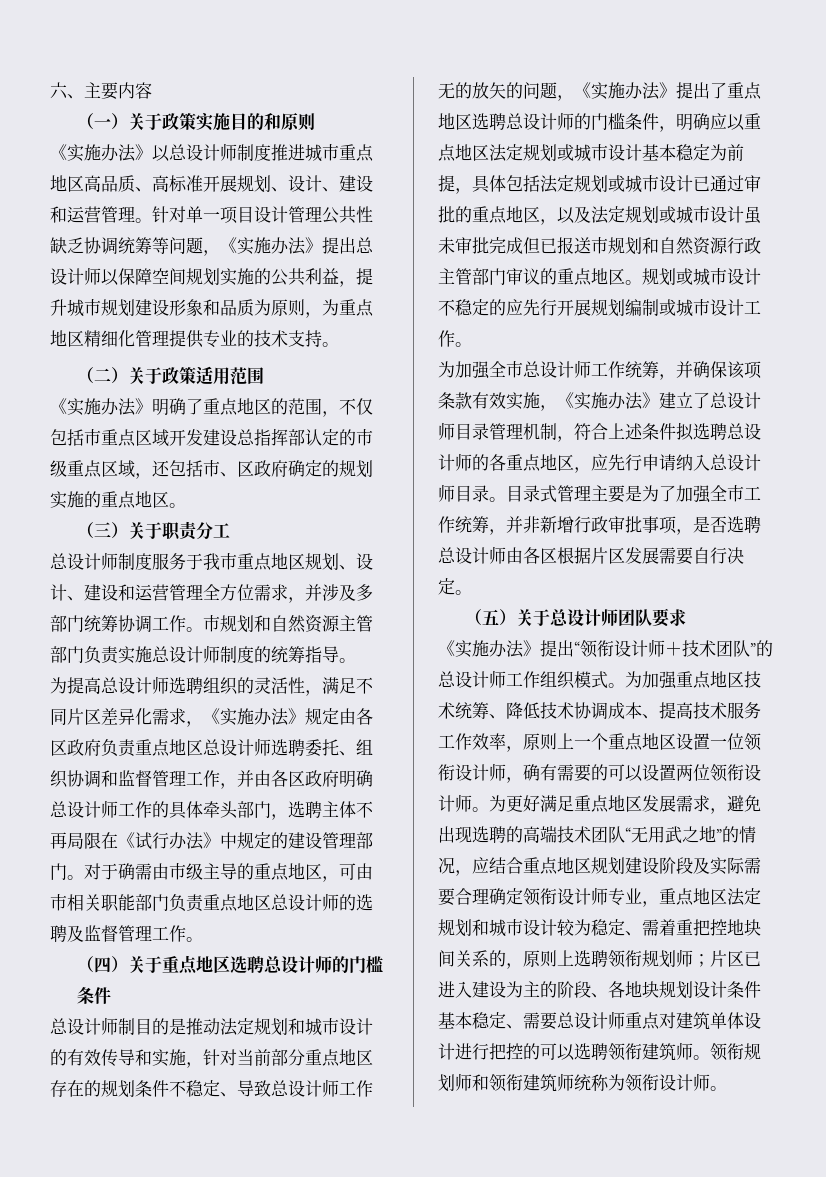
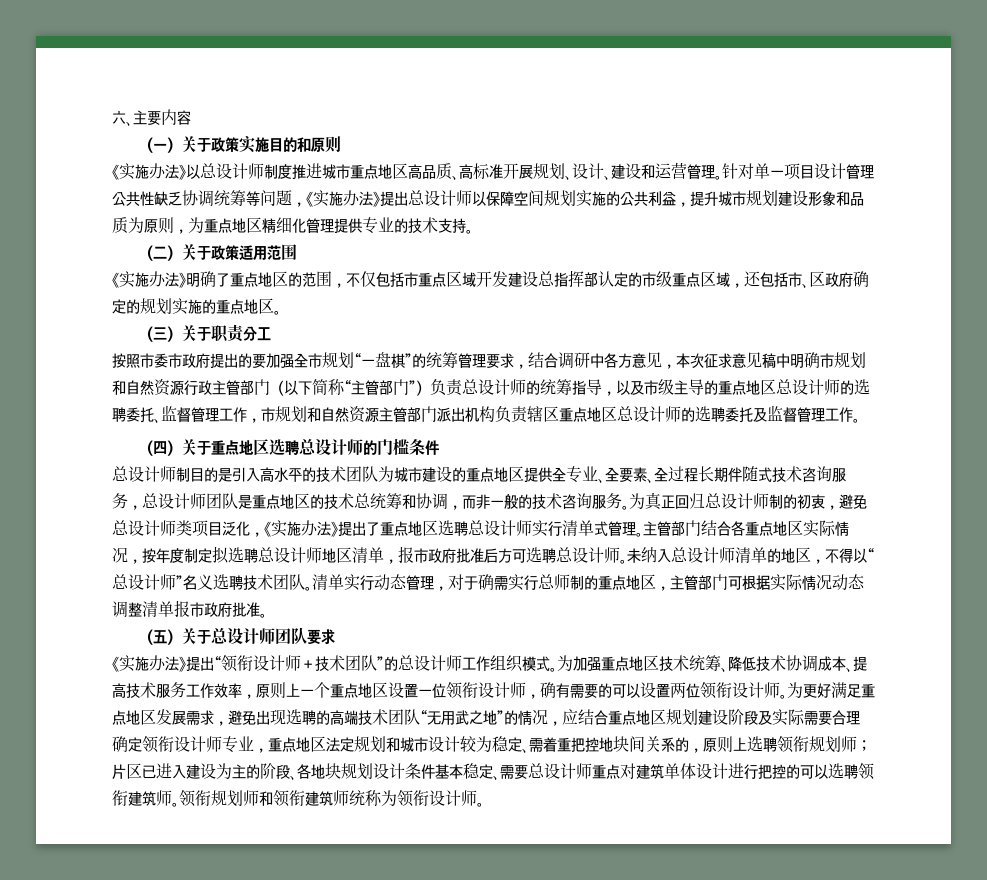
[50,552,373,571] [50,584,373,603] [50,615,203,633] 总设计师制度服务于我市重点地区规划、设计、建设和运营管理全方位需求，并涉及多部门统筹协调工作。 -> [112,352,866,369] [112,379,870,396] [112,405,261,423] 按照市委市政府提出的要加强全市规划“一盘棋”的统筹管理要求，结合调研中各方意见，本次征求意见稿中明确市规划和自然资源行政主管部门（以下简称“主管部门”）负责总设计师的统筹指导，以及市级主导的重点地区总设计师的选聘委托、监督管理工作，
[84,645,356,664] [50,676,373,696] [50,708,373,727] [50,738,373,757] [50,770,373,789] [50,800,373,820] [50,832,373,850] [50,863,373,882] [50,893,373,912] [50,925,67,943] 负责实施总设计师制度的统筹指导。 // 为提高总设计师选聘组织的灵活性，满足不同片区差异化需求，《实施办法》规定由各区政府负责重点地区总设计师选聘委托、组织协调和监督管理工作，并由各区政府明确总设计师工作的具体牵头部门，选聘主体不再局限在《试行办法》中规定的建设管理部门。对于确需由市级主导的重点地区，可由市相关职能部门负责重点地区总设计师的选聘 -> [437,406,753,423] 派出机构负责辖区重点地区总设计师的选聘委托
[186,1018,373,1036] [50,1049,373,1068] [50,1079,373,1098] [438,82,557,99] 推动法定规划和城市设计的有效传导和实施，针对当前部分重点地区存在的规划条件不稳定、导致总设计师工作无的放矢的问题 -> [232,466,846,483] [112,492,867,510] [112,520,250,537] 引入高水平的技术团队为城市建设的重点地区提供全专业、全要素、全过程长期伴随式技术咨询服务，总设计师团队是重点地区的技术总统筹和协调，而非一般的技术咨询服务。为真正回归总设计师制的初衷，避免总设计师类项目泛化
[574,112,761,132] [438,144,744,162] [438,175,761,194] [438,206,761,225] [438,237,761,255] [438,268,761,286] [438,299,761,317] [438,330,472,347] [438,360,762,380] [438,392,761,411] [438,422,761,442] [438,453,761,473] [438,484,761,503] [438,516,761,535] [438,546,744,565] [438,578,455,595] 的门槛条件，明确应以重点地区法定规划或城市设计基本稳定为前提，具体包括法定规划或城市设计已通过审批的重点地区，以及法定规划或城市设计虽未审批完成但已报送市规划和自然资源行政主管部门审议的重点地区。规划或城市设计不稳定的应先行开展规划编制或城市设计工作。 // 为加强全市总设计师工作统筹，并确保该项条款有效实施，《实施办法》建立了总设计师目录管理机制，符合上述条件拟选聘总设计师的各重点地区，应先行申请纳入总设计师目录。目录式管理主要是为了加强全市工作统筹，并非新增行政审批事项，是否选聘总设计师由各区根据片区发展需要自行决定 -> [532,520,849,537] [112,546,874,564] [112,574,865,591] [112,600,260,618] 实行清单式管理。主管部门结合各重点地区实际情况，按年度制定拟选聘总设计师地区清单，报市政府批准后方可选聘总设计师。未纳入总设计师清单的地区，不得以“总设计师”名义选聘技术团队。清单实行动态管理，对于确需实行总师制的重点地区，主管部门可根据实际情况动态调整清单报市政府批准

